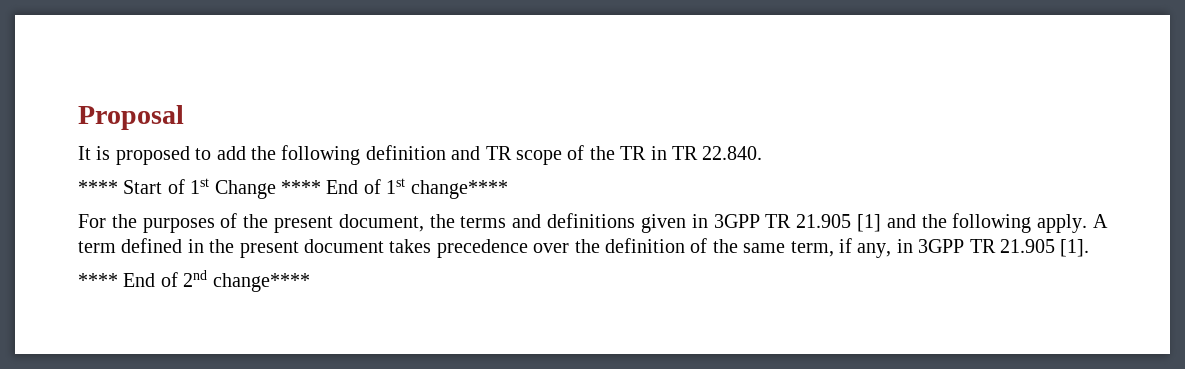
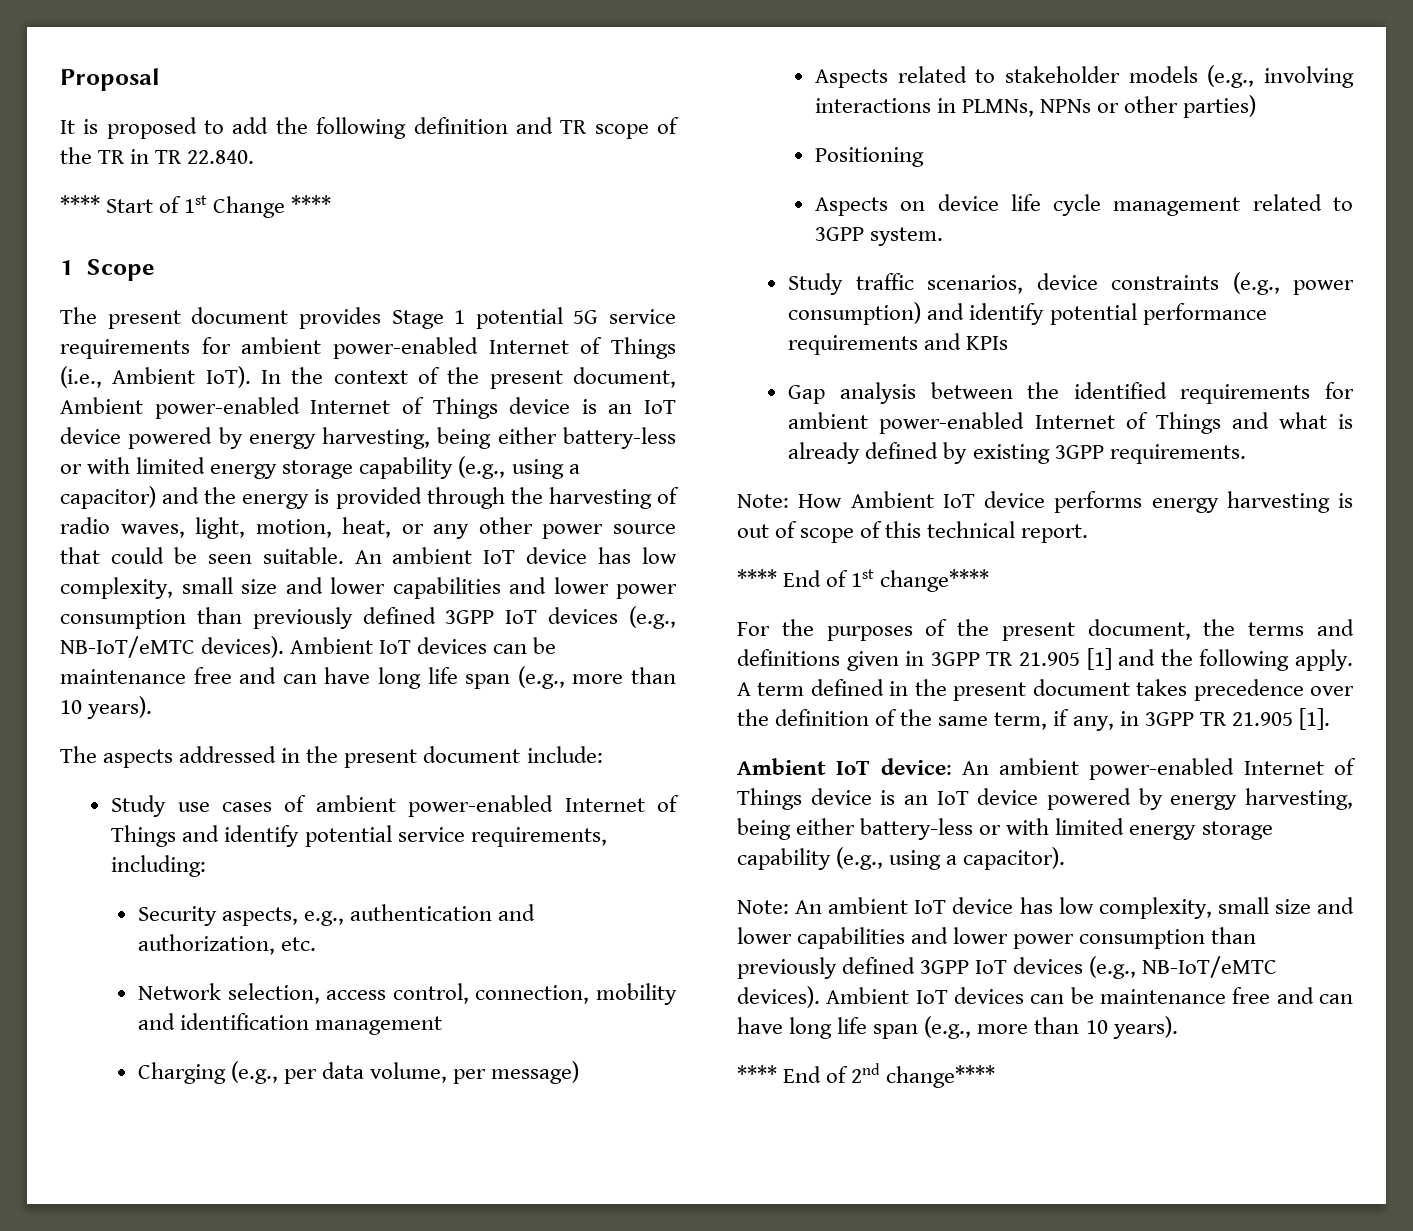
(321, 187) none -> [60,259,155,281] [60,307,676,329] [60,337,676,359] [60,366,676,389] [60,397,676,419] [60,427,676,449] [60,456,580,479] [60,486,679,509] [60,517,676,539] [60,547,677,564] [60,577,677,599] [60,606,677,629] [60,636,557,658] [60,666,677,689] [60,696,153,719] [60,746,603,768] [111,795,679,817] [111,825,607,847] [111,855,207,877] [137,904,536,926] [137,934,316,955] [137,983,677,1005] [137,1013,443,1035] [137,1061,580,1084] [814,65,1354,88] [814,95,1257,118] [814,147,924,167] [814,194,1353,216] [814,227,943,246] [788,272,1354,295] [788,302,1267,325] [788,333,1009,355] [788,382,1354,404] [788,412,1353,434] [788,442,1246,464] [737,491,1353,513] [737,521,1089,543] [737,569,777,587] // 1 Scope // The present document provides Stage 1 potential 5G service requirements for ambient power-enabled Internet of Things (i.e., Ambient IoT). In the context of the present document, Ambient power-enabled Internet of Things device is an IoT device powered by energy harvesting, being either battery-less or with limited energy storage capability (e.g., using a capacitor) and the energy is provided through the harvesting of radio waves, light, motion, heat, or any other power source that could be seen suitable. An ambient IoT device has low complexity, small size and lower capabilities and lower power consumption than previously defined 3GPP IoT devices (e.g., NB-IoT/eMTC devices). Ambient IoT devices can be maintenance free and can have long life span (e.g., more than 10 years). // The aspects addressed in the present document include: // Study use cases of ambient power-enabled Internet of Things and identify potential service requirements, including: // Security aspects, e.g., authentication and authorization, etc. // Network selection, access control, connection, mobility and identification management // Charging (e.g., per data volume, per message) // Aspects related to stakeholder models (e.g., involving interactions in PLMNs, NPNs or other parties) // Positioning // Aspects on device life cycle management related to 3GPP system. // Study traffic scenarios, device constraints (e.g., power consumption) and identify potential performance requirements and KPIs // Gap analysis between the identified requirements for ambient power-enabled Internet of Things and what is already defined by existing 3GPP requirements. // Note: How Ambient IoT device performs energy harvesting is out of scope of this technical report. // ****
(1090, 248) none -> [737,758,1356,780] [737,788,1353,810] [737,818,1273,840] [737,847,1066,870] [737,897,1354,919] [737,927,1257,949] [737,956,1278,979] [737,986,1353,1008] [737,1016,1178,1039] // Ambient IoT device: An ambient power-enabled Internet of Things device is an IoT device powered by energy harvesting, being either battery-less or with limited energy storage capability (e.g., using a capacitor). // Note: An ambient IoT device has low complexity, small size and lower capabilities and lower power consumption than previously defined 3GPP IoT devices (e.g., NB-IoT/eMTC devices). Ambient IoT devices can be maintenance free and can have long life span (e.g., more than 10 years).

